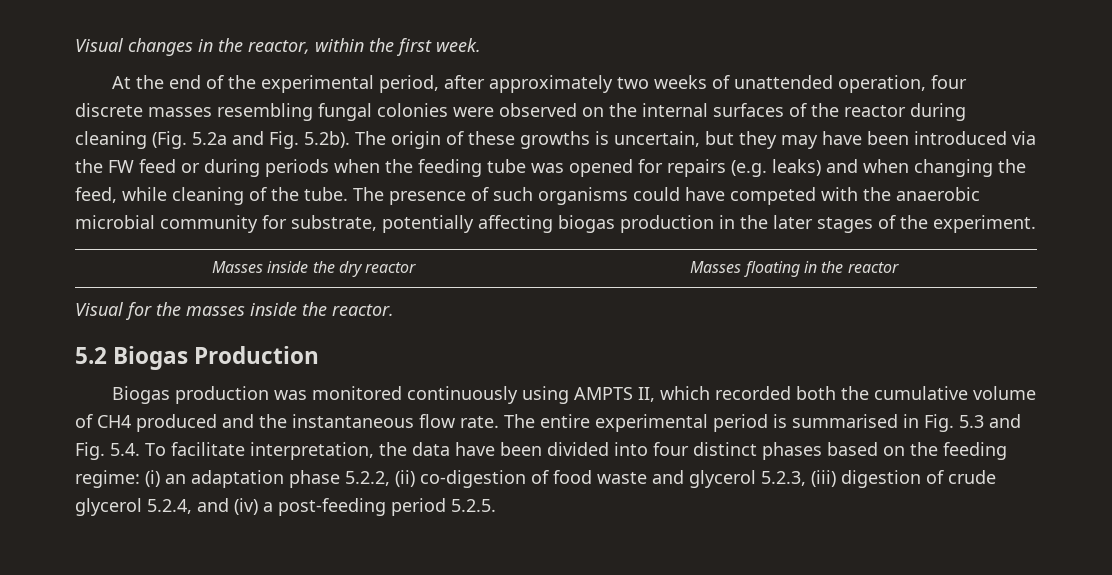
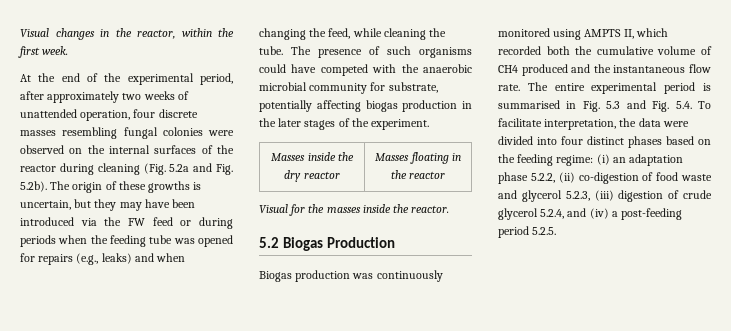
[731,160,767,177] (e.g. -> [76,253,99,265] (e.g.,
[249,187,267,201] of -> (426, 34) none
[311,386,518,404] monitored continuously -> [376,270,443,282] [498,28,550,37] continuously monitored
[455,442,542,456] have been -> [662,121,689,127] were

